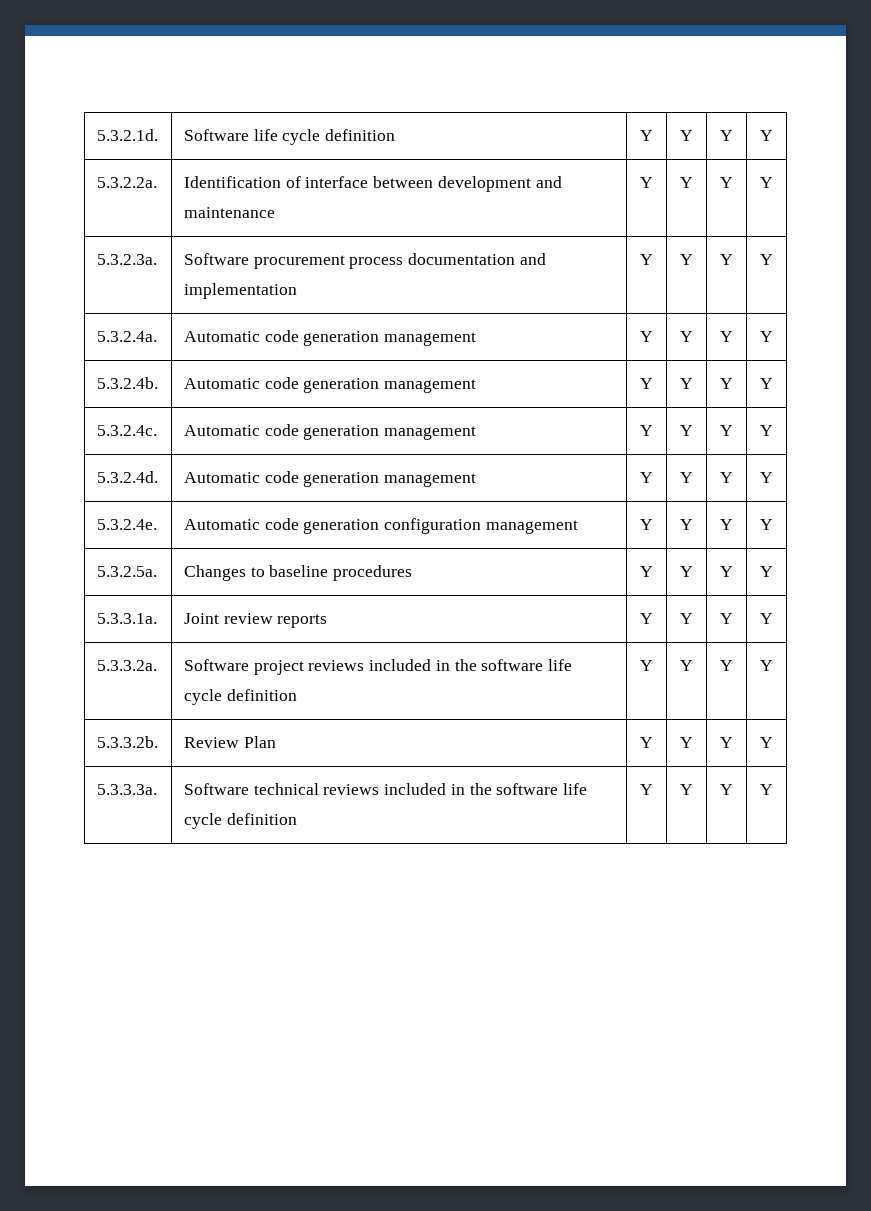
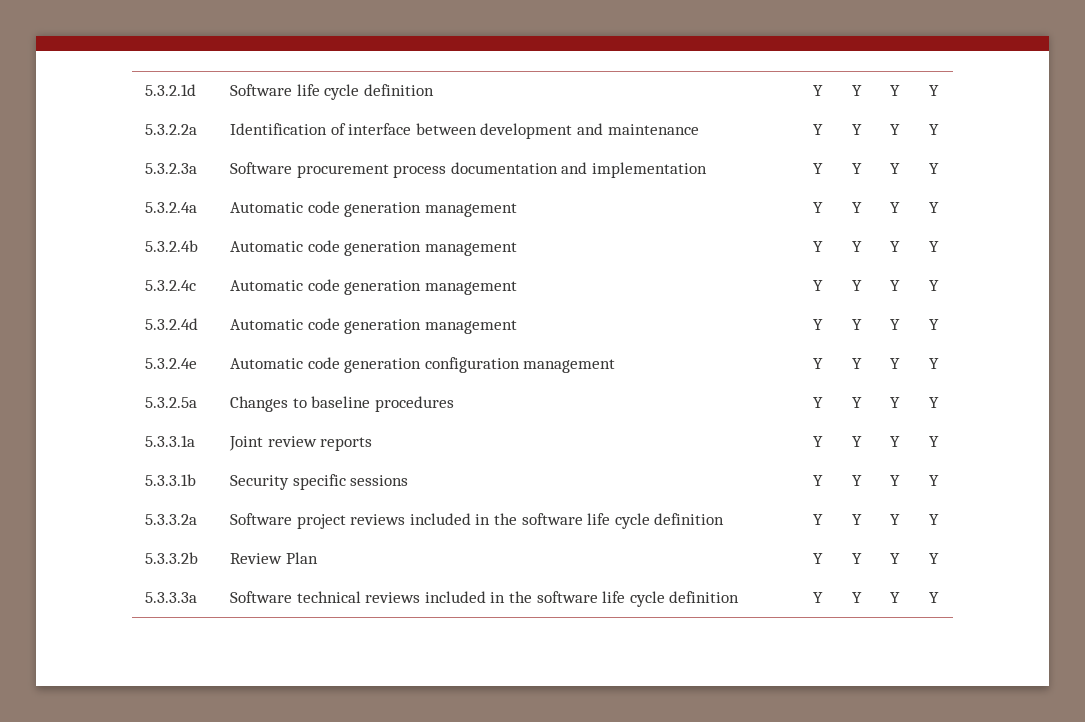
[96,129,158,141] 5.3.2.1d. -> [145,84,197,96] 5.3.2.1d
[96,177,157,188] 5.3.2.2a. -> [145,124,198,135] 5.3.2.2a
[96,254,157,265] 5.3.2.3a. -> [145,163,198,174] 5.3.2.3a
[96,331,157,342] [183,330,477,346] [640,331,653,342] [680,331,693,342] [720,331,733,342] [760,331,773,342] [96,377,158,389] [183,377,477,393] [640,378,653,389] [680,378,693,389] [720,378,733,389] [760,378,773,389] [96,425,157,436] [183,424,477,440] [640,425,653,436] [680,425,693,436] [720,425,733,436] [760,425,773,436] [96,471,158,483] [183,471,477,487] [640,472,653,483] [680,472,693,483] [720,472,733,483] [760,472,773,483] [96,519,157,530] 5.3.2.4a. | Automatic code generation management | Y | Y | Y | Y // 5.3.2.4b. | Automatic code generation management | Y | Y | Y | Y // 5.3.2.4c. | Automatic code generation management | Y | Y | Y | Y // 5.3.2.4d. | Automatic code generation management | Y | Y | Y | Y // 5.3.2.4e. -> [145,202,198,213] [230,201,517,217] [813,202,823,213] [851,202,862,213] [890,202,900,213] [928,202,939,213] [145,240,199,252] [230,240,517,256] [813,241,823,252] [851,241,862,252] [890,241,900,252] [928,241,939,252] [145,280,197,291] [230,279,517,295] [813,280,823,291] [851,280,862,291] [890,280,900,291] [928,280,939,291] [145,318,199,330] [230,318,517,334] [813,319,823,330] [851,319,862,330] [890,319,900,330] [928,319,939,330] [145,358,198,369] 5.3.2.4a | Automatic code generation management | Y | Y | Y | Y // 5.3.2.4b | Automatic code generation management | Y | Y | Y | Y // 5.3.2.4c | Automatic code generation management | Y | Y | Y | Y // 5.3.2.4d | Automatic code generation management | Y | Y | Y | Y // 5.3.2.4e
[96,566,157,577] 5.3.2.5a. -> [145,397,198,408] 5.3.2.5a
[96,613,157,624] 5.3.3.1a. -> [145,435,196,447] 5.3.3.1a
[96,660,157,671] 5.3.3.2a. -> [145,474,197,486] [230,474,409,490] [813,475,823,486] [851,475,862,486] [890,475,900,486] [928,475,939,486] [145,514,198,525] 5.3.3.1b | Security specific sessions | Y | Y | Y | Y // 5.3.3.2a
[96,736,158,748] 5.3.3.2b. -> [145,552,199,564] 5.3.3.2b
[96,784,157,795] 5.3.3.3a. -> [145,592,198,603] 5.3.3.3a

